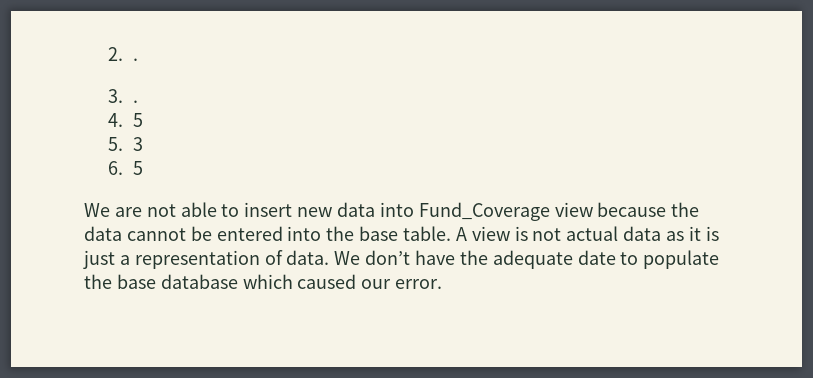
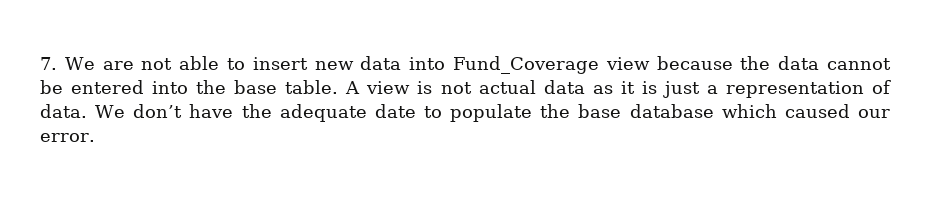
[108,47,138,61] [108,89,138,103] [108,113,143,127] [108,137,143,151] [108,161,143,175] 2. . // 3. . // 4. 5 // 5. 3 // 6. 5 // -> [40,57,57,70] 7.

